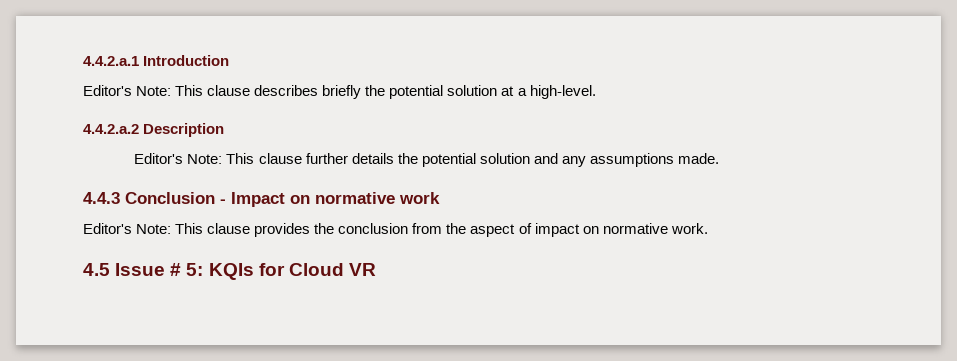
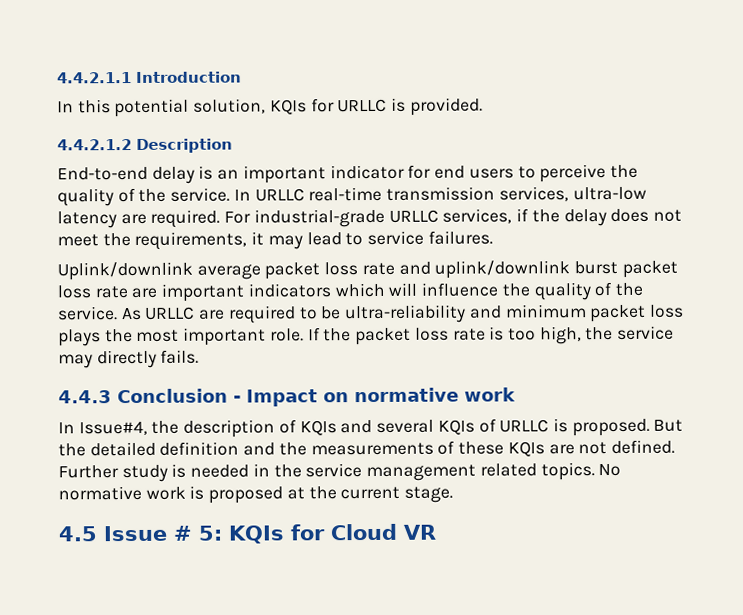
[83,56,139,66] 4.4.2.a.1 -> [57,72,132,84] 4.4.2.1.1
[83,85,596,99] [83,123,225,137] [134,153,719,167] Editor's Note: This clause describes briefly the potential solution at a high-level. // 4.4.2.a.2 Description // Editor's Note: This clause further details the potential solution and any assumptions made. -> [57,97,483,118] [57,138,233,153] [57,164,638,184] [57,186,647,207] [57,208,682,229] [57,230,493,250] [57,260,678,281] [57,281,643,302] [57,304,684,324] [58,325,675,347] [58,349,200,369] In this potential solution, KQIs for URLLC is provided. // 4.4.2.1.2 Description // End-to-end delay is an important indicator for end users to perceive the quality of the service. In URLLC real-time transmission services, ultra-low latency are required. For industrial-grade URLLC services, if the delay does not meet the requirements, it may lead to service failures. // Uplink/downlink average packet loss rate and uplink/downlink burst packet loss rate are important indicators which will influence the quality of the service. As URLLC are required to be ultra-reliability and minimum packet loss plays the most important role. If the packet loss rate is too high, the service may directly fails.
[83,223,708,237] Editor's Note: This clause provides the conclusion from the aspect of impact on normative work. -> [58,418,684,438] [58,439,675,457] [58,462,622,483] [58,485,454,504] In Issue#4, the description of KQIs and several KQIs of URLLC is proposed. But the detailed definition and the measurements of these KQIs are not defined. Further study is needed in the service management related topics. No normative work is proposed at the current stage.

